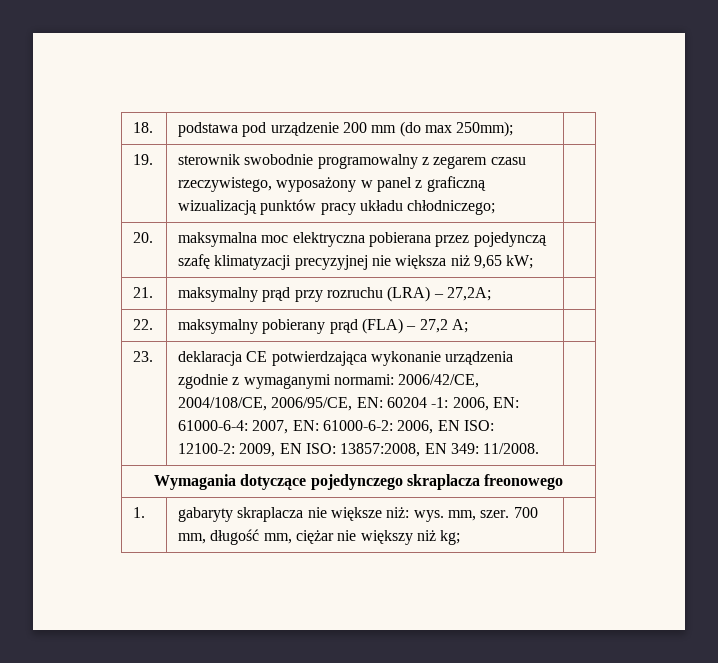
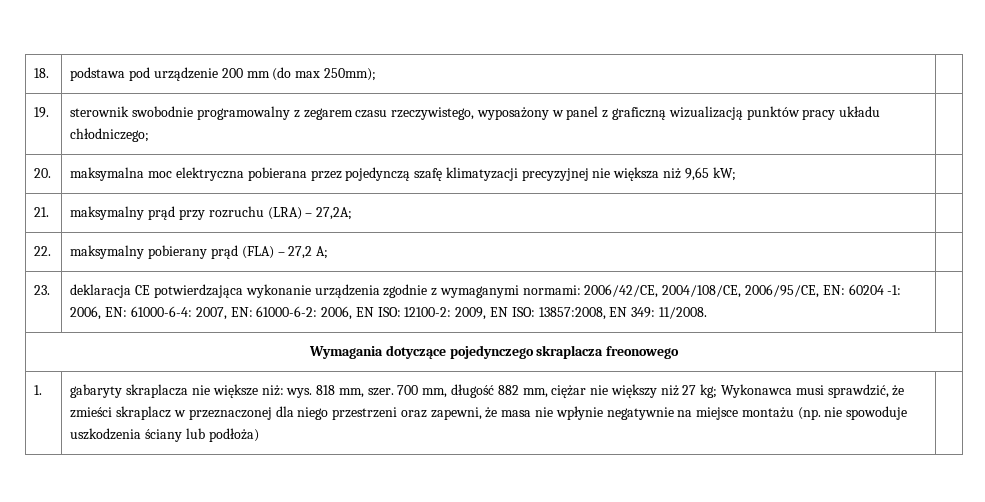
(444, 516) none -> [316,385,336,395] 818
(260, 537) none -> [497,385,519,395] 882
(436, 535) none -> [682,385,697,395] 27
(461, 537) none -> [721,384,905,398] [70,406,908,420] [70,428,259,442] Wykonawca musi sprawdzić, że zmieści skraplacz w przeznaczonej dla niego przestrzeni oraz zapewni, że masa nie wpłynie negatywnie na miejsce montażu (np. nie spowoduje uszkodzenia ściany lub podłoża)

